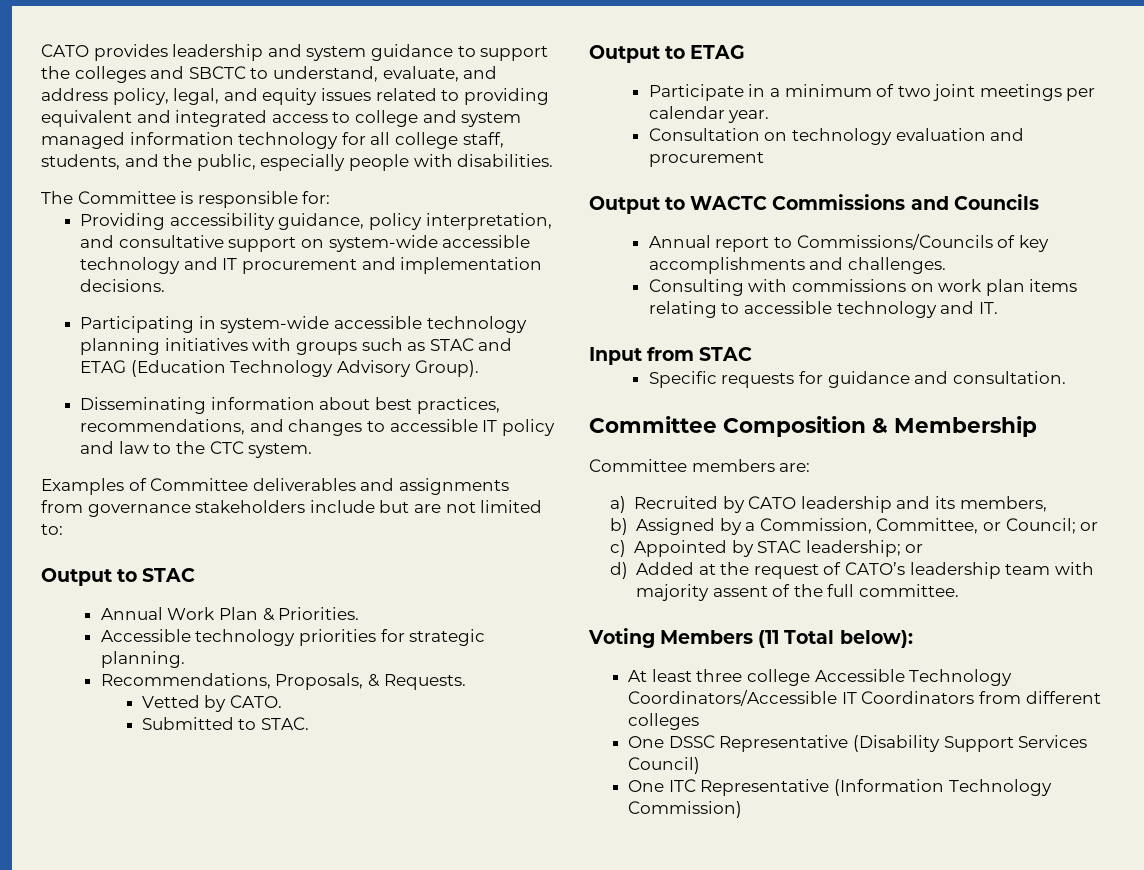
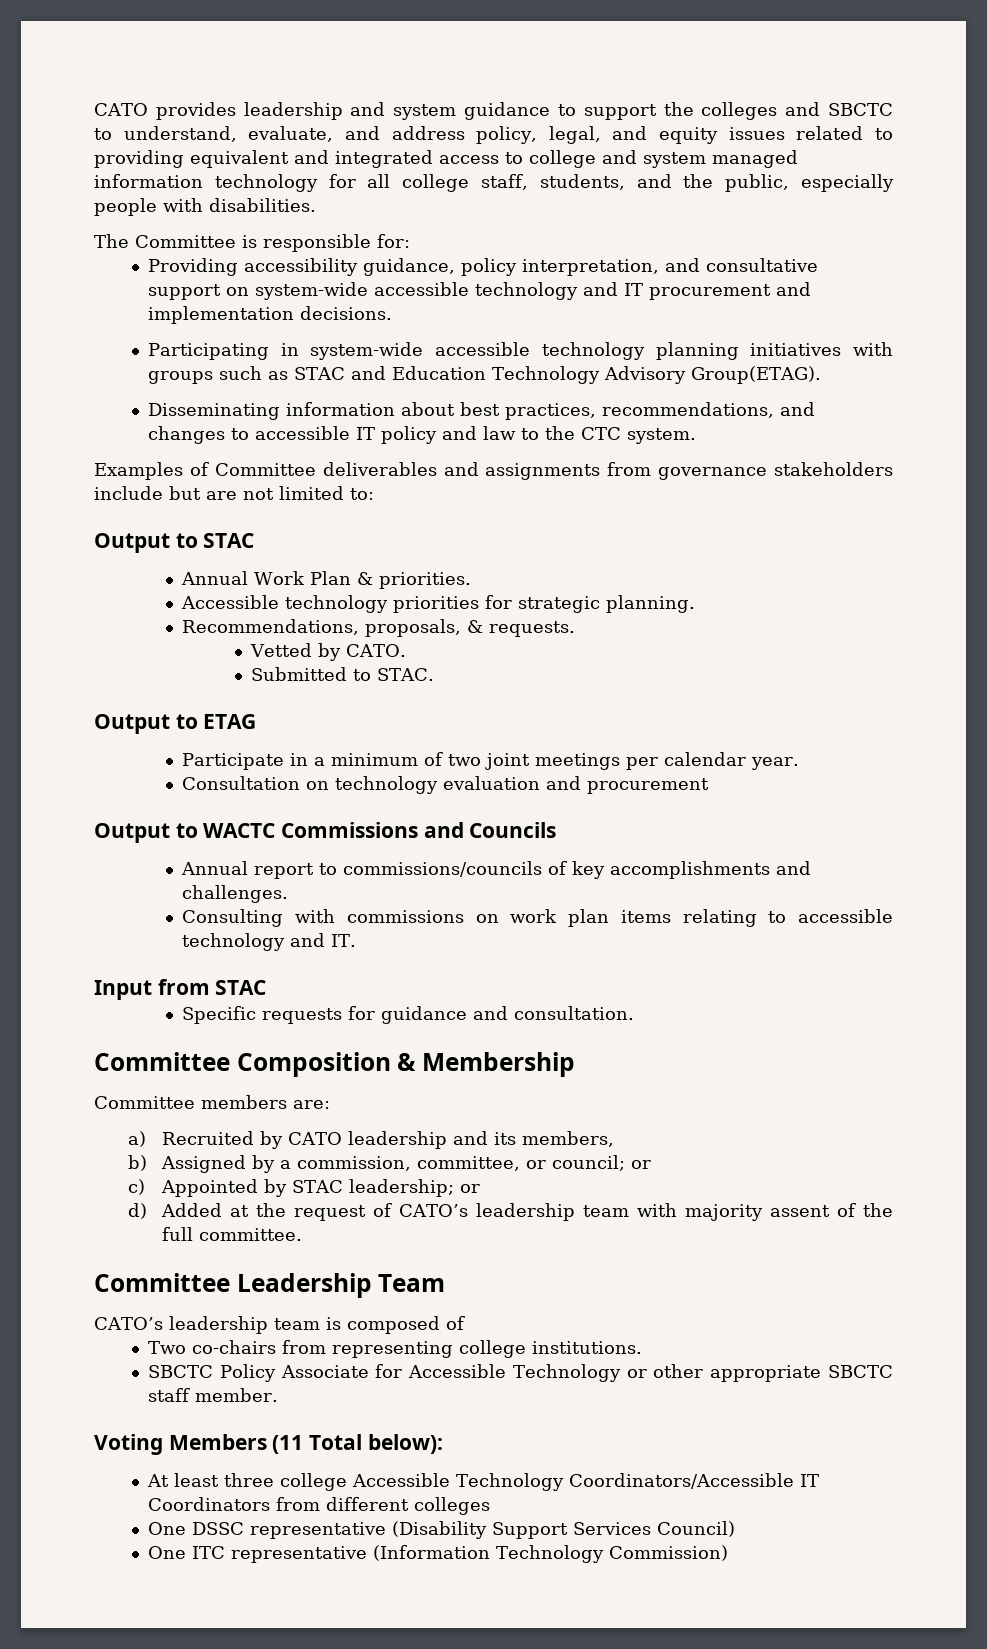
[80,360,226,377] ETAG (Education -> [392,366,487,380] Education
[414,360,479,377] Group). -> [690,366,821,384] Group(ETAG).
[278,607,360,620] Priorities. -> [379,572,472,589] priorities.
[275,673,466,690] Proposals, & Requests. -> [365,619,576,637] proposals, & requests.
[796,234,993,250] Commissions/Councils -> [343,861,543,877] commissions/councils
[759,518,1076,534] Commission, Committee, or Council; -> [297,1155,626,1171] commission, committee, or council;
(959, 590) none -> [94,1273,446,1298] [94,1316,465,1334] [148,1340,643,1358] [148,1364,894,1382] [148,1388,279,1402] // Committee Leadership Team // CATO’s leadership team is composed of // Two co-chairs from representing college institutions. // SBCTC Policy Associate for Accessible Technology or other appropriate SBCTC staff member.
[719,735,849,752] Representative -> [250,1522,387,1539] representative
[700,779,830,796] Representative -> [231,1546,368,1563] representative

